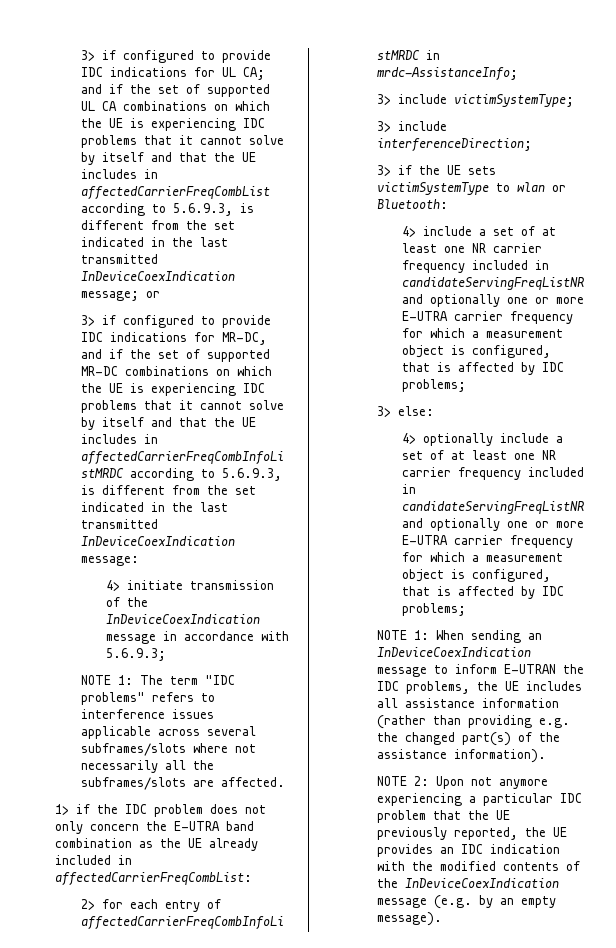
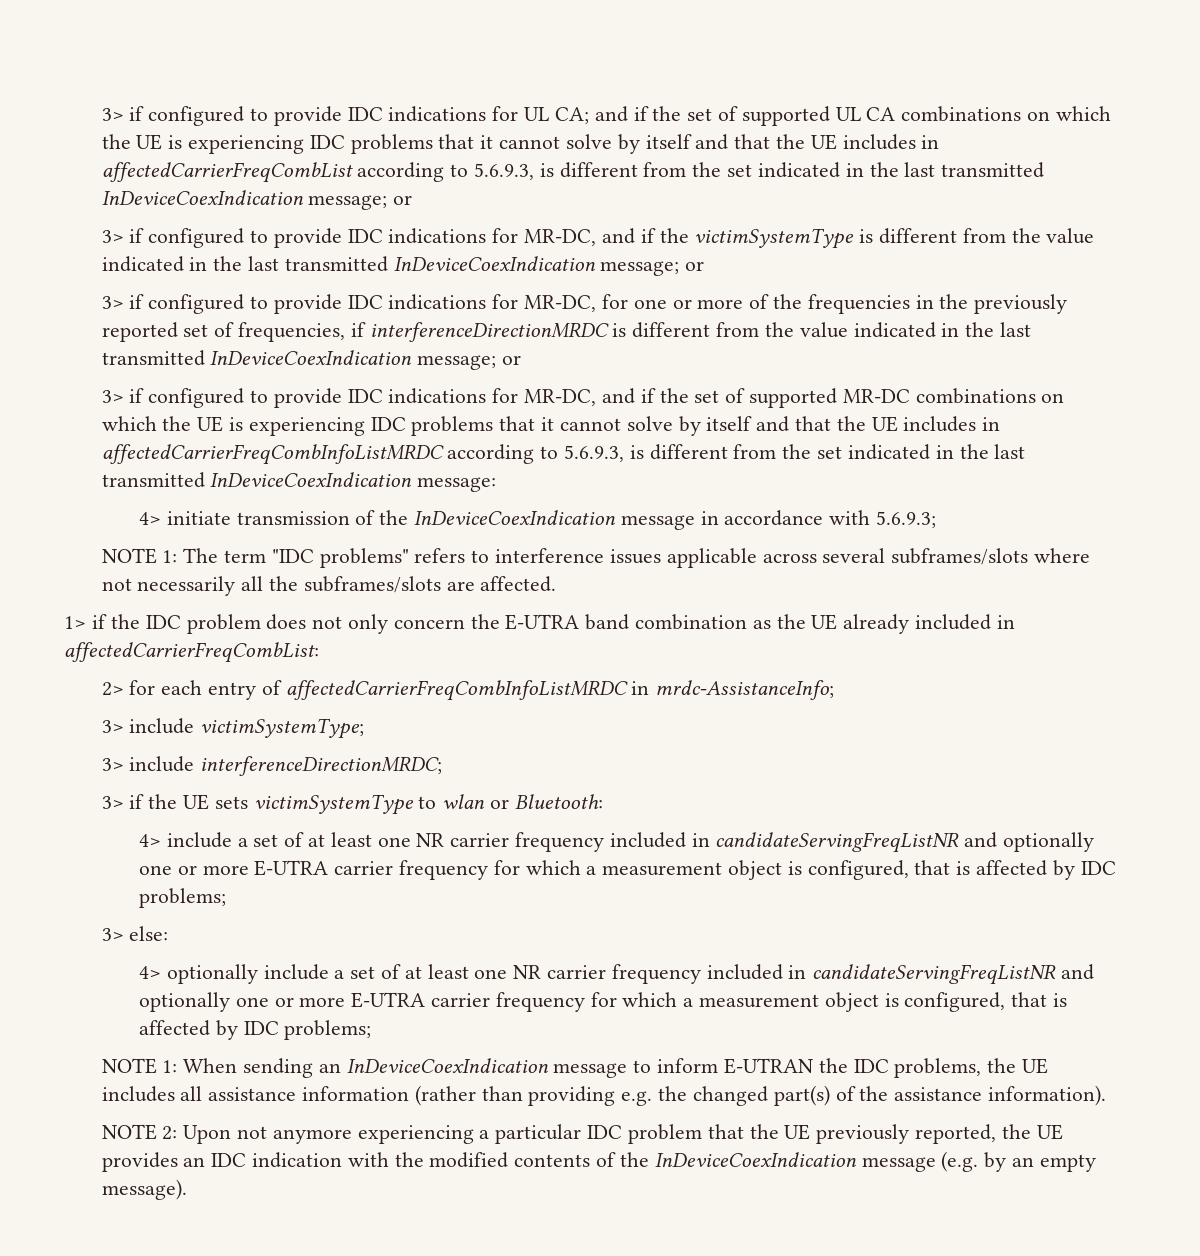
(160, 294) none -> [101,228,1095,249] [101,256,705,276] [101,294,1068,314] [101,322,1031,342] [101,350,522,370] // 3> if configured to provide IDC indications for MR-DC, and if the victimSystemType is different from the value indicated in the last transmitted InDeviceCoexIndication message; or // 3> if configured to provide IDC indications for MR-DC, for one or more of the frequencies in the previously reported set of frequencies, if interferenceDirectionMRDC is different from the value indicated in the last transmitted InDeviceCoexIndication message; or
[376,138,532,152] interferenceDirection; -> [200,756,443,776] interferenceDirectionMRDC;

